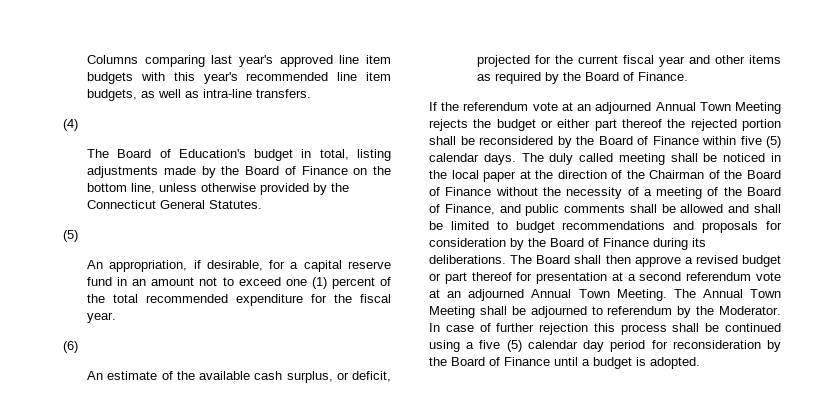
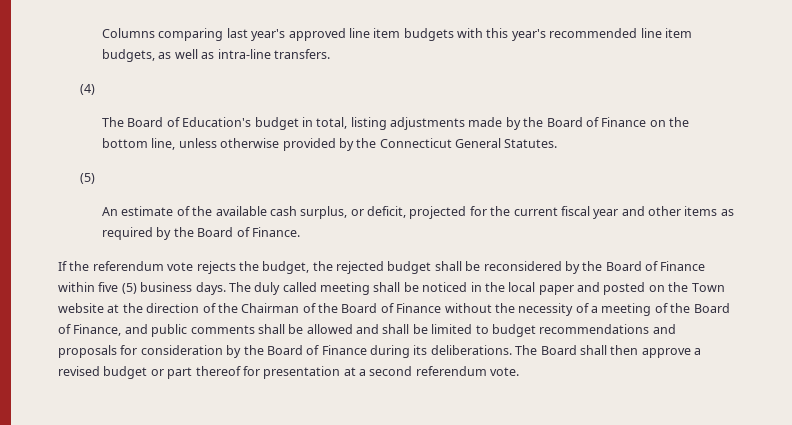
[87,260,391,272] [87,277,392,289] [87,294,391,306] [87,312,117,323] [63,341,79,353] // An appropriation, if desirable, for a capital reserve fund in an amount not to exceed one (1) percent of the total recommended expenditure for the fiscal year. // (6) -> (96, 178) none
[561,102,781,114] [429,119,662,131] at an adjourned Annual Town Meeting rejects the budget or either part thereof -> [196,261,310,274] rejects the budget,
[742,119,781,131] portion -> [387,261,432,274] budget
[429,153,479,162] calendar -> [140,282,193,292] business
(517, 176) none -> [577,282,725,295] [58,303,104,313] and posted on the Town website
[756,272,781,281] [429,289,781,301] [429,306,781,318] [429,323,781,335] [429,340,781,352] [429,357,700,369] vote at an adjourned Annual Town Meeting. The Annual Town Meeting shall be adjourned to referendum by the Moderator. In case of further rejection this process shall be continued using a five (5) calendar day period for reconsideration by the Board of Finance until a budget is adopted. -> [490,367,520,376] vote.

